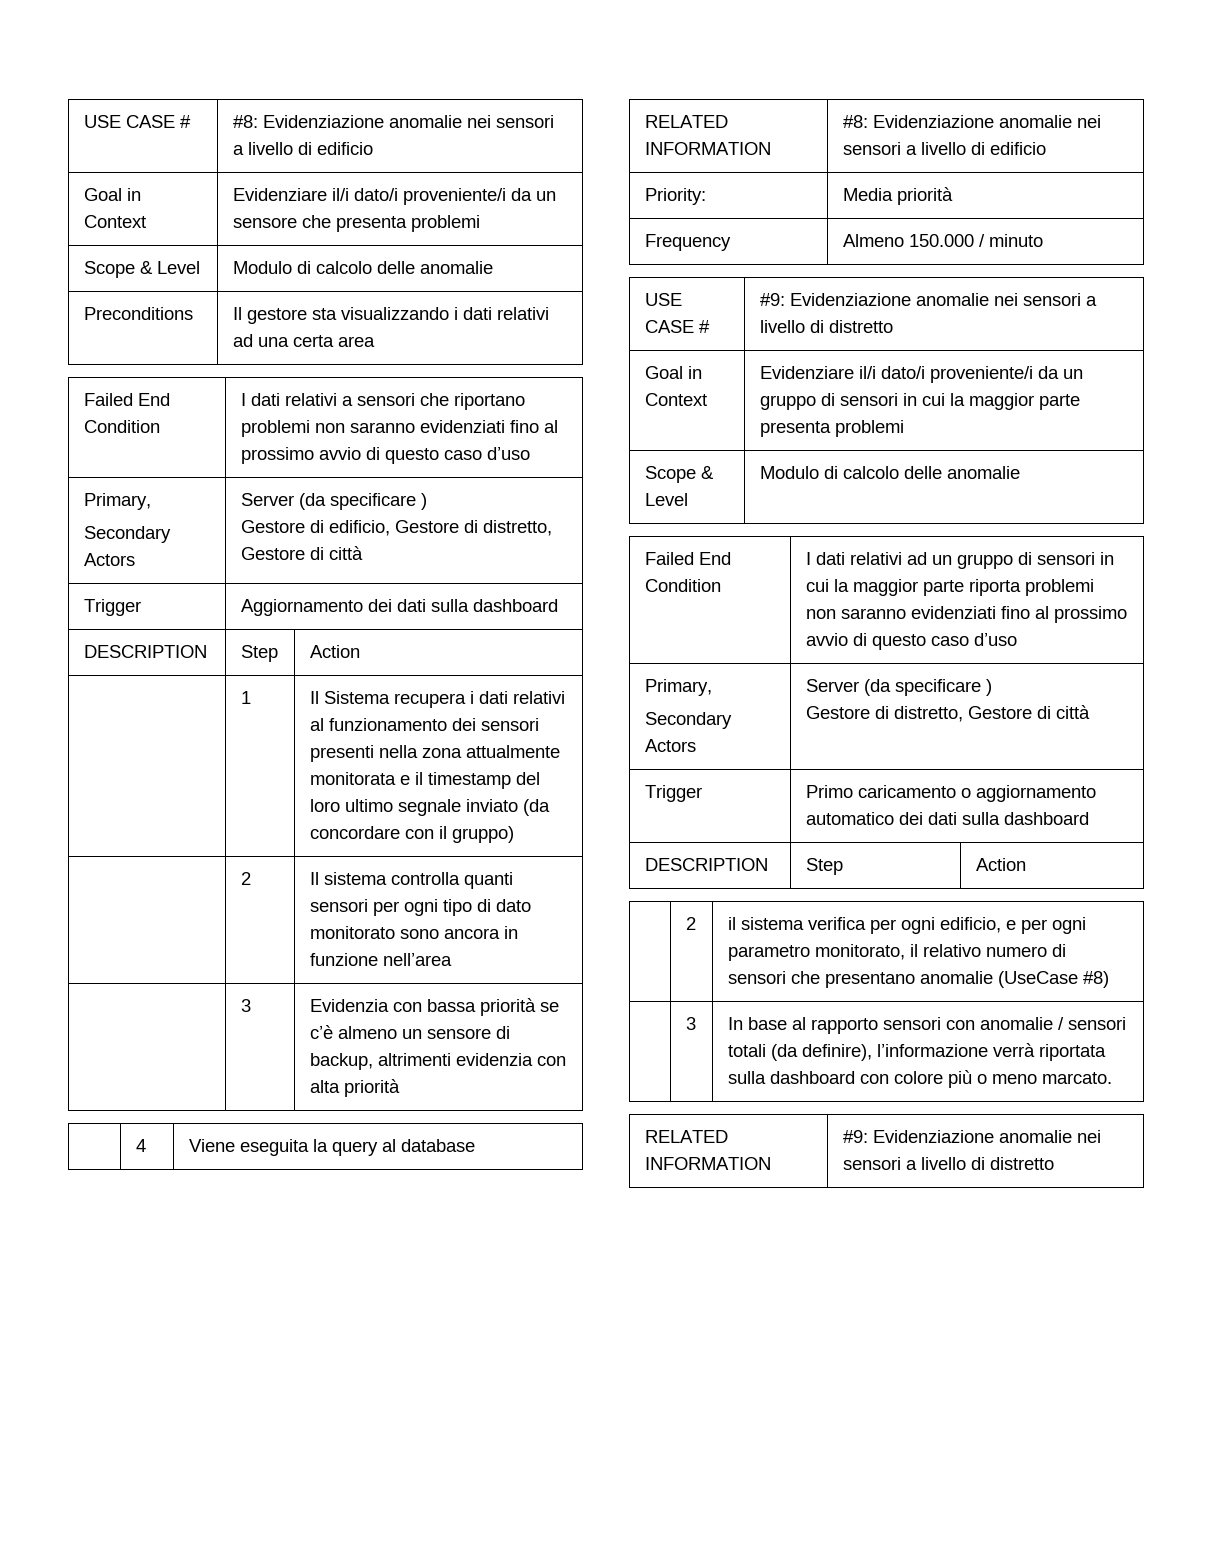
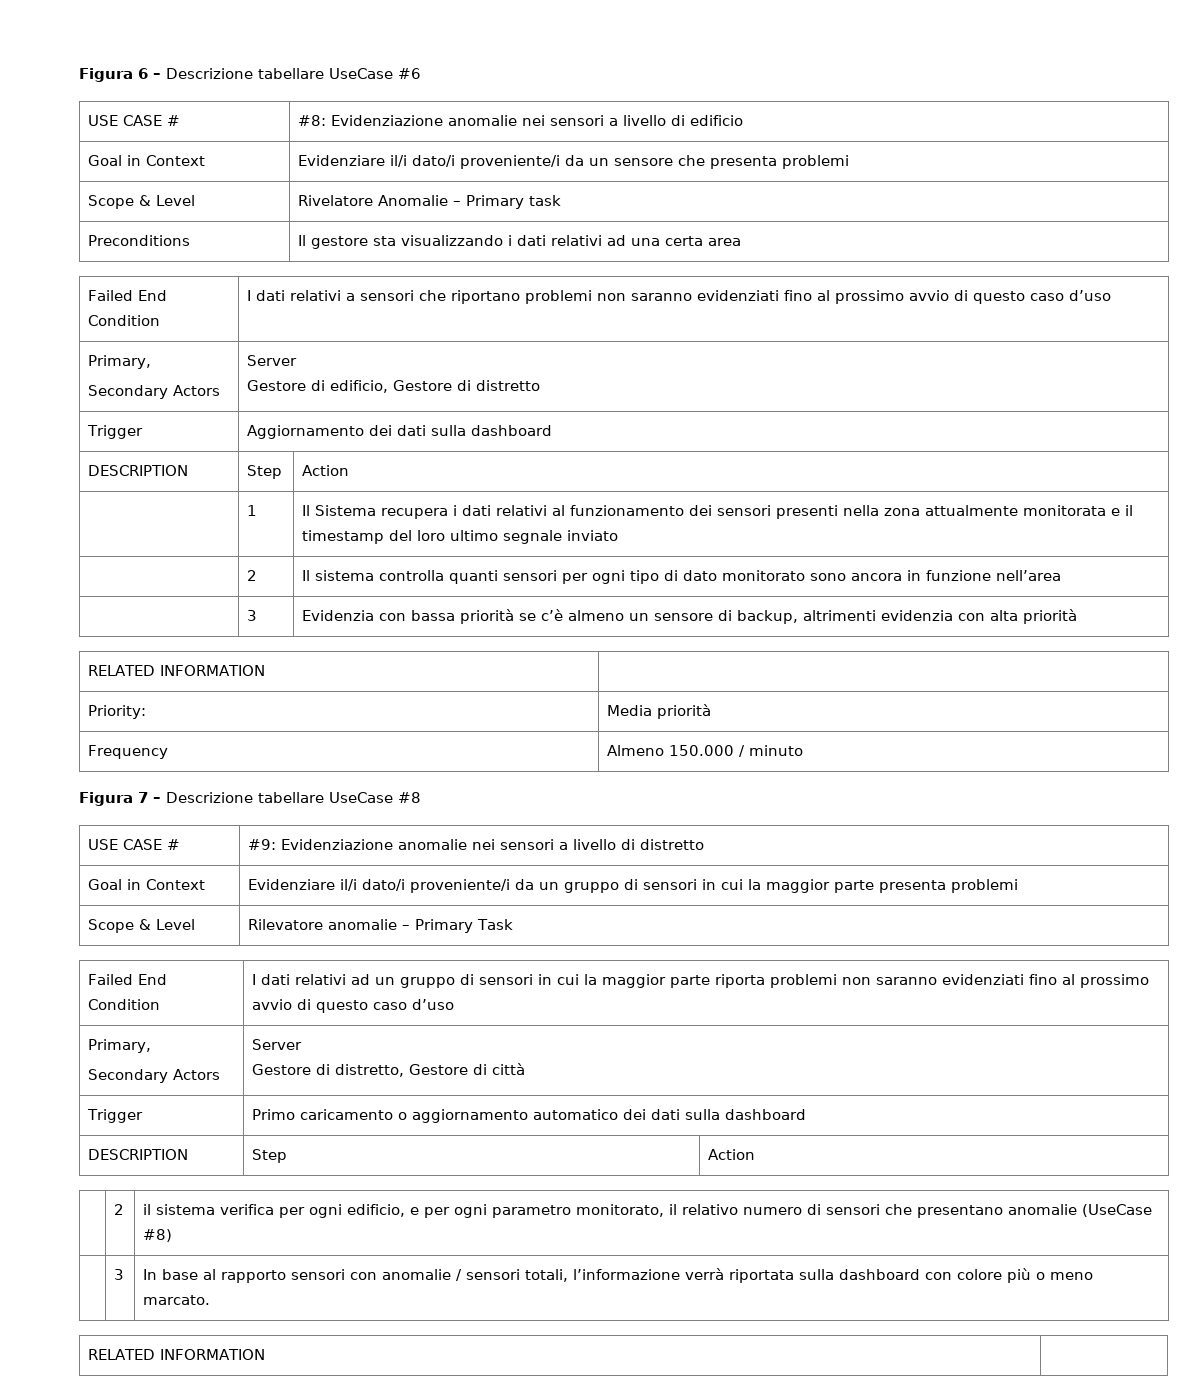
(83, 121) none -> [79,68,421,82] Figura 6 – Descrizione tabellare UseCase #6 //
[232,261,493,274] Modulo di calcolo delle anomalie -> [298,195,562,209] Rivelatore Anomalie – Primary task
[298,493,427,510] (da specificare ) -> (298, 360) none
[482,520,552,536] [240,546,363,560] distretto, Gestore di città -> [476,380,541,391] distretto
[522,799,550,816] [309,826,514,843] (da concordare con il gruppo) -> (619, 535) none
[135,1139,146,1152] [188,1139,475,1156] [644,115,728,128] [644,142,771,155] [842,115,1101,128] [842,142,1046,155] | 4 | Viene eseguita la query al database // RELATED INFORMATION | #8: Evidenziazione anomalie nei sensori a livello di edificio -> [88,665,266,676] RELATED INFORMATION |
(1043, 240) none -> [79,792,421,806] // Figura 7 – Descrizione tabellare UseCase #8
[759,466,1020,479] Modulo di calcolo delle anomalie -> [248,919,514,933] Rilevatore anomalie – Primary Task
[863,679,992,696] (da specificare ) -> (303, 1044) none
[727,1044,872,1061] totali (da definire), -> [525,1269,569,1282] totali,
[842,1130,1101,1143] [842,1157,1054,1170] #9: Evidenziazione anomalie nei sensori a livello di distretto -> (266, 1354) none

